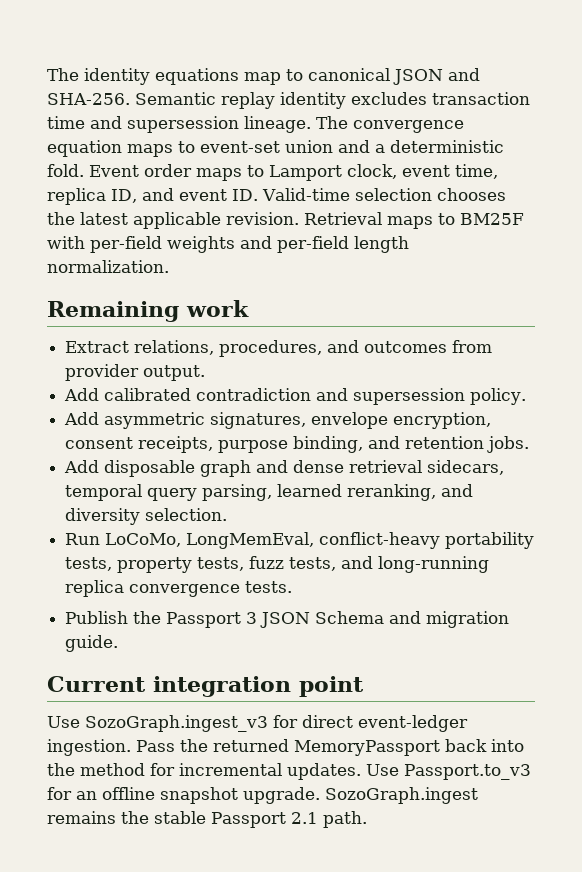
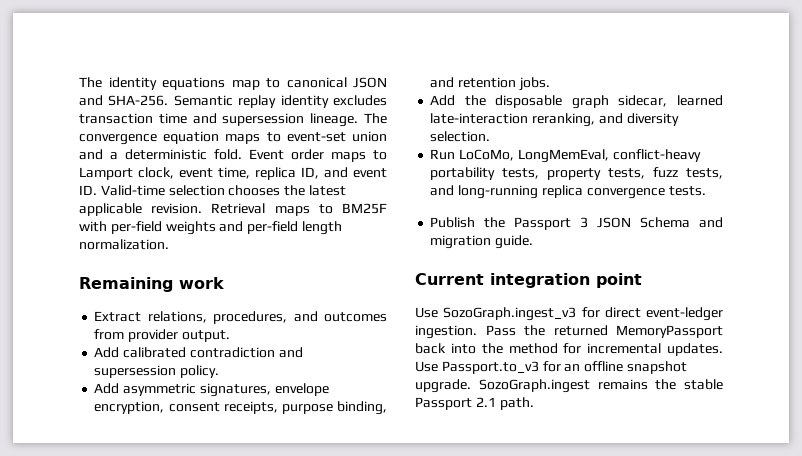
(100, 466) none -> [464,95,486,106] the
[256,460,505,475] [65,484,343,501] and dense retrieval sidecars, temporal query parsing, learned -> [618,95,723,107] [430,113,529,124] sidecar, learned late-interaction

